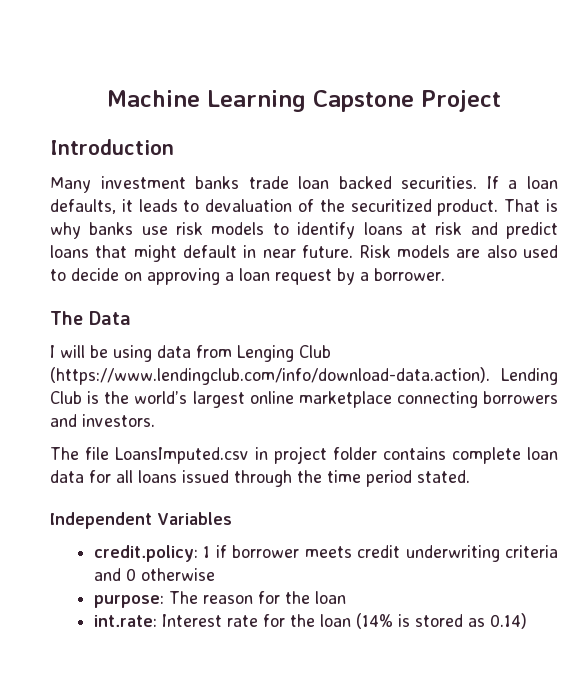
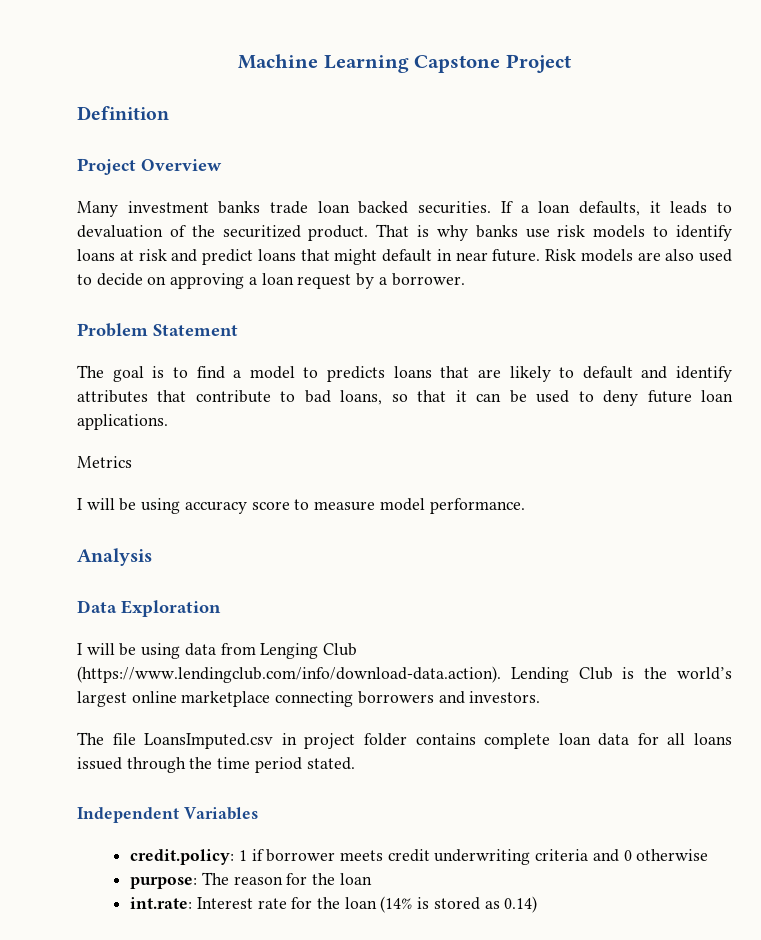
[50,139,174,155] Introduction -> [77,106,169,120] [77,158,222,175] Definition // Project Overview
[50,311,83,325] // The -> [77,323,238,337] [77,365,732,382] [77,390,733,406] [77,414,168,430] [77,456,132,468] [77,498,525,514] [77,548,152,566] // Problem Statement // The goal is to find a model to predicts loans that are likely to default and identify attributes that contribute to bad loans, so that it can be used to deny future loan applications. // Metrics // I will be using accuracy score to measure model performance. // Analysis //
(131, 318) none -> [121,600,221,617] Exploration

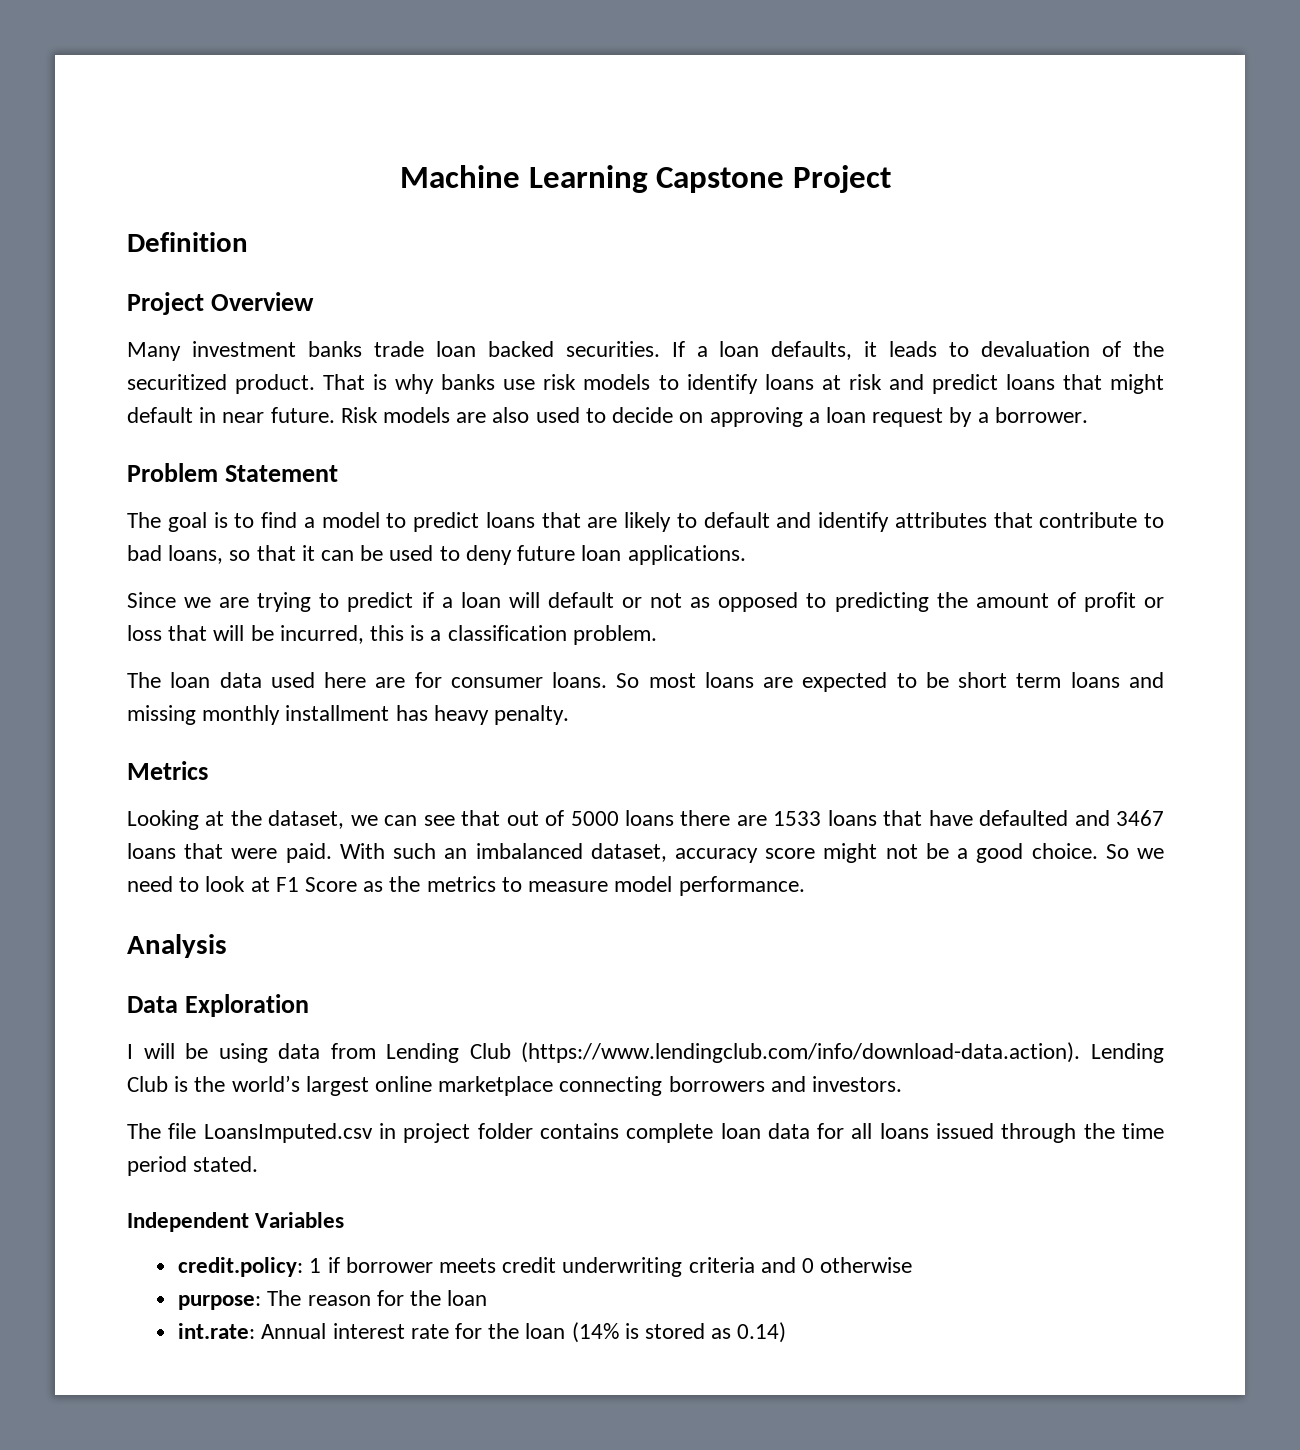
[327,366,385,382] predicts -> [413,512,479,532] predict
[77,456,132,468] [77,498,290,514] Metrics // I will be using accuracy score -> [127,592,1164,612] [127,625,657,645] [127,672,1165,692] [127,705,570,725] [127,761,208,780] [127,810,1165,830] [127,843,1164,863] [127,876,496,892] Since we are trying to predict if a loan will default or not as opposed to predicting the amount of profit or loss that will be incurred, this is a classification problem. // The loan data used here are for consumer loans. So most loans are expected to be short term loans and missing monthly installment has heavy penalty. // Metrics // Looking at the dataset, we can see that out of 5000 loans there are 1533 loans that have defaulted and 3467 loans that were paid. With such an imbalanced dataset, accuracy score might not be a good choice. So we need to look at F1 Score as the metrics
[260,643,319,659] Lenging -> [386,1043,460,1063] Lending
[196,897,253,909] Interest -> [261,1323,405,1339] Annual interest

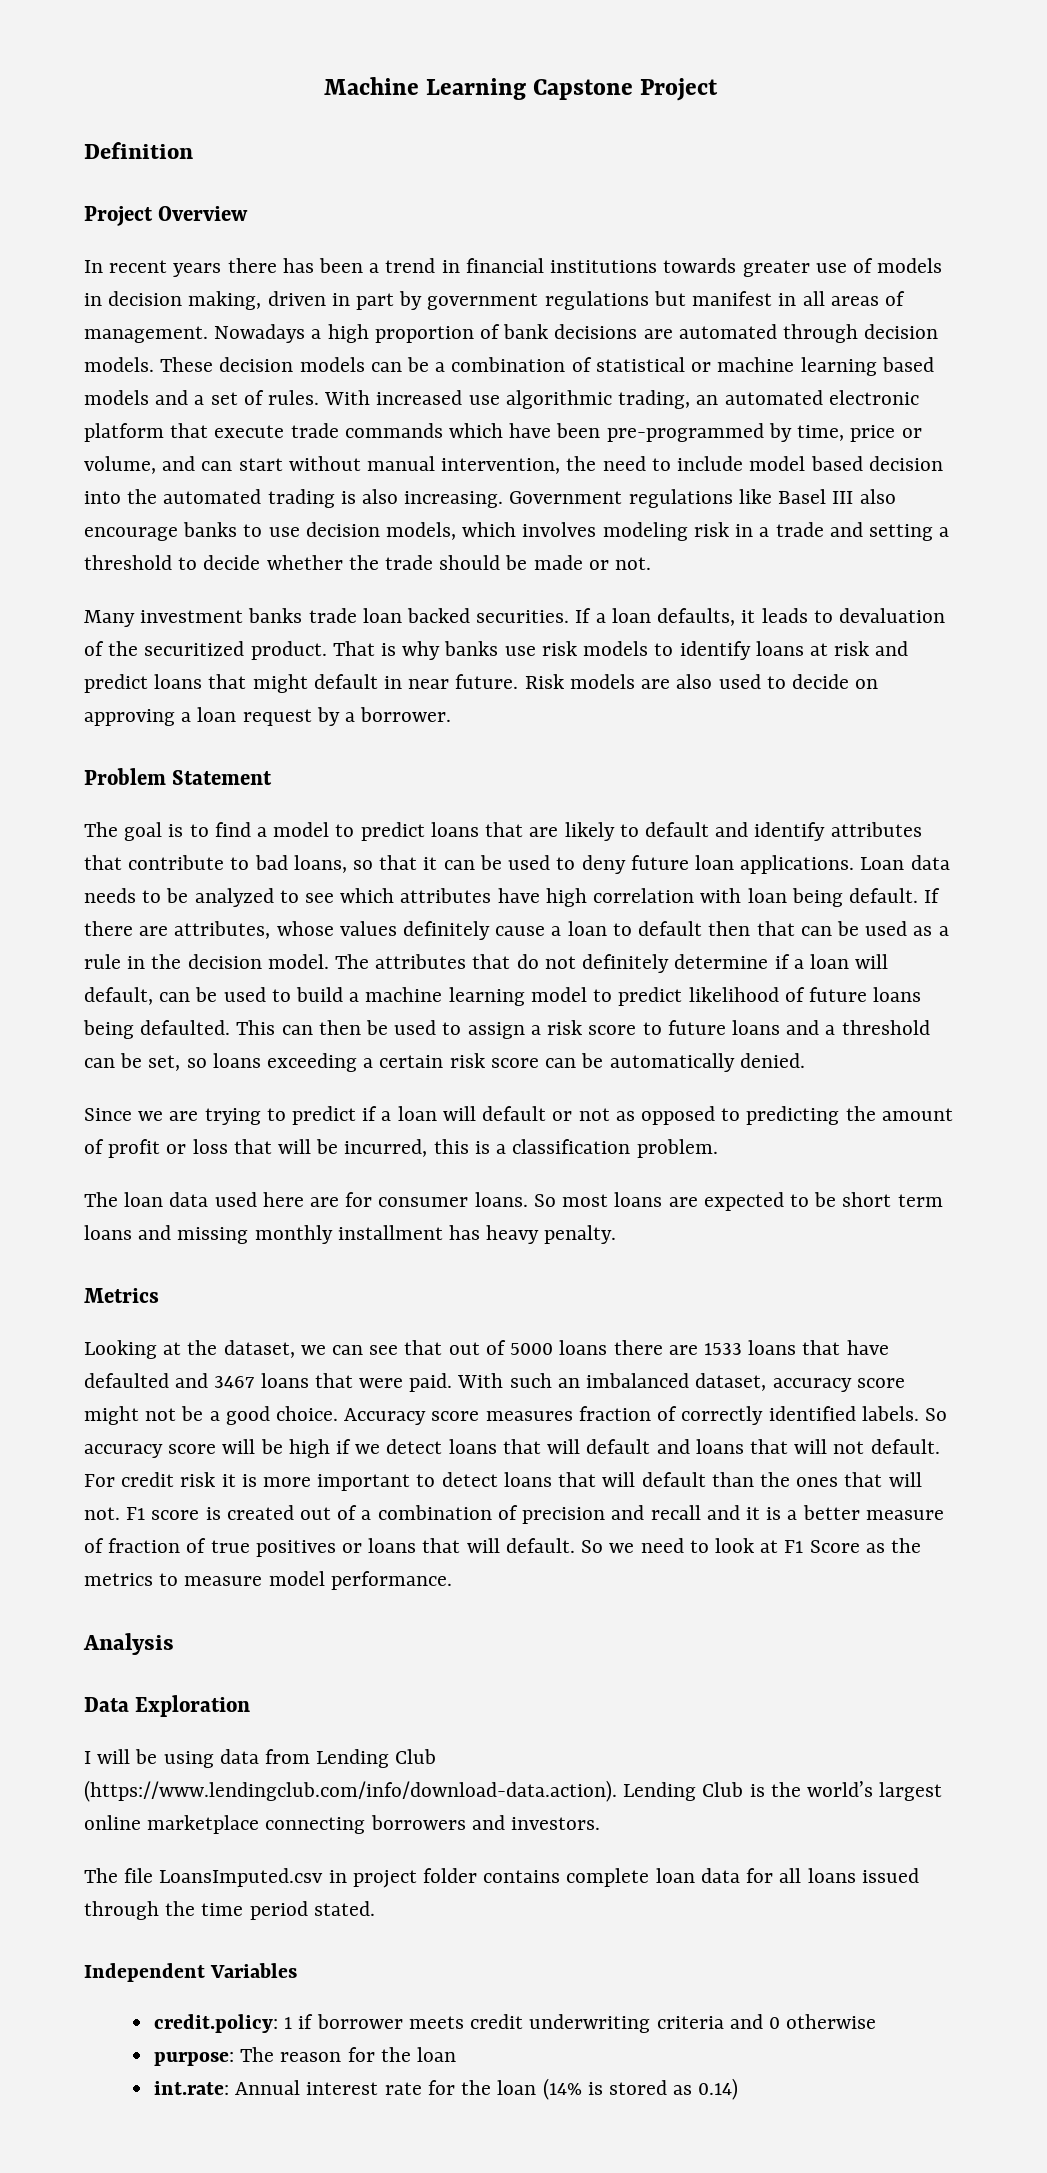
(315, 301) none -> [84,258,943,277] [84,291,905,310] [84,324,939,343] [84,357,934,376] [84,390,919,409] [84,423,922,442] [84,456,943,474] [84,489,896,508] [84,522,950,541] [84,555,652,570] // In recent years there has been a trend in financial institutions towards greater use of models in decision making, driven in part by government regulations but manifest in all areas of management. Nowadays a high proportion of bank decisions are automated through decision models. These decision models can be a combination of statistical or machine learning based models and a set of rules. With increased use algorithmic trading, an automated electronic platform that execute trade commands which have been pre-programmed by time, price or volume, and can start without manual intervention, the need to include model based decision into the automated trading is also increasing. Government regulations like Basel III also encourage banks to use decision models, which involves modeling risk in a trade and setting a threshold to decide whether the trade should be made or not.
(746, 555) none -> [860,855,950,870] [84,888,941,907] [84,921,949,940] [84,954,889,973] [84,987,922,1006] [83,1020,930,1039] [84,1053,805,1072] Loan data needs to be analyzed to see which attributes have high correlation with loan being default. If there are attributes, whose values definitely cause a loan to default then that can be used as a rule in the decision model. The attributes that do not definitely determine if a loan will default, can be used to build a machine learning model to predict likelihood of future loans being defaulted. This can then be used to assign a risk score to future loans and a threshold can be set, so loans exceeding a certain risk score can be automatically denied.
(1098, 851) none -> [344,1406,947,1425] [84,1439,940,1458] [84,1472,922,1491] [84,1505,944,1524] [84,1538,575,1557] Accuracy score measures fraction of correctly identified labels. So accuracy score will be high if we detect loans that will default and loans that will not default. For credit risk it is more important to detect loans that will default than the ones that will not. F1 score is created out of a combination of precision and recall and it is a better measure of fraction of true positives or loans that will default.

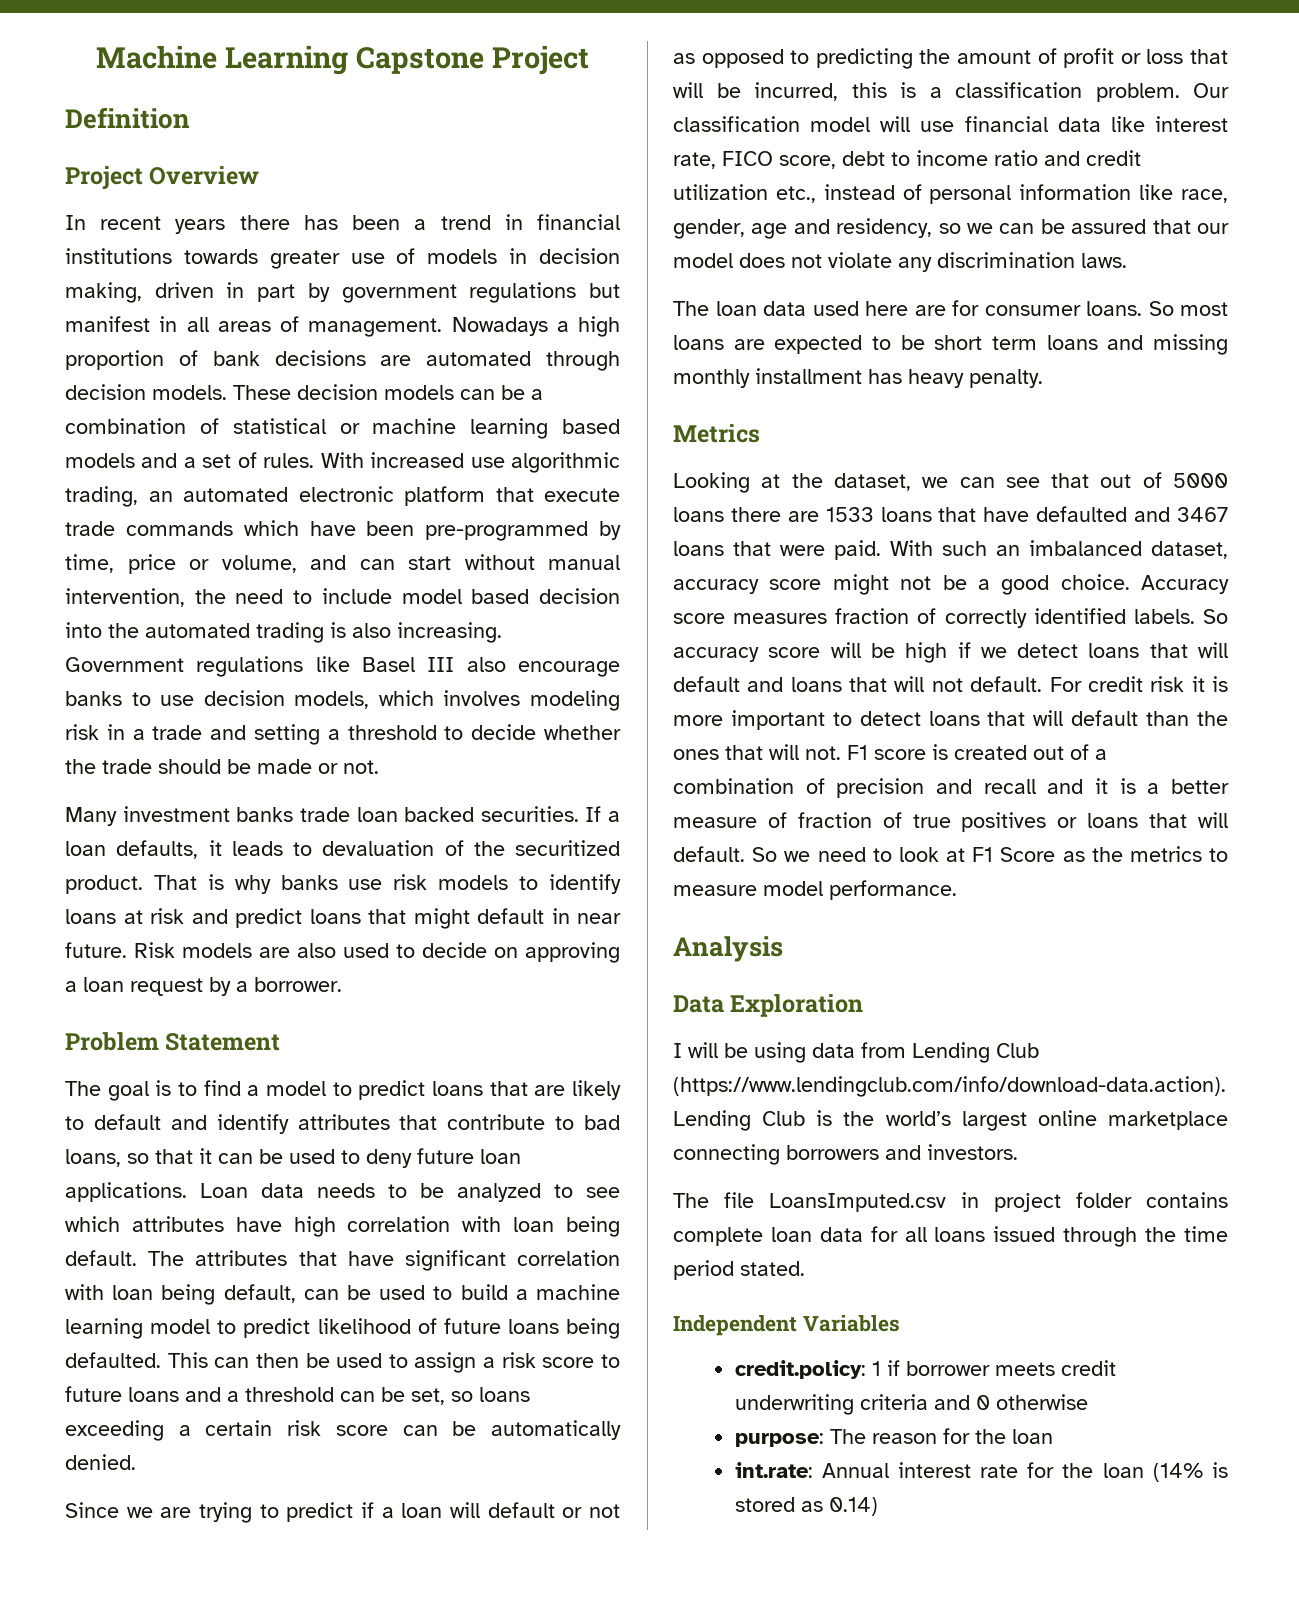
[924,888,941,903] [84,921,949,940] [84,954,889,973] If there are attributes, whose values definitely cause a loan to default then that can be used as a rule in the decision model. The attributes that do not definitely determine if a loan will -> [148,1250,620,1271] [65,1284,216,1305] The attributes that have significant correlation with loan being
(718, 1148) none -> [1193,83,1229,98] [673,116,1228,132] [673,150,1141,169] [673,184,1228,204] [673,218,1229,239] [673,252,1127,272] Our classification model will use financial data like interest rate, FICO score, debt to income ratio and credit utilization etc., instead of personal information like race, gender, age and residency, so we can be assured that our model does not violate any discrimination laws.

